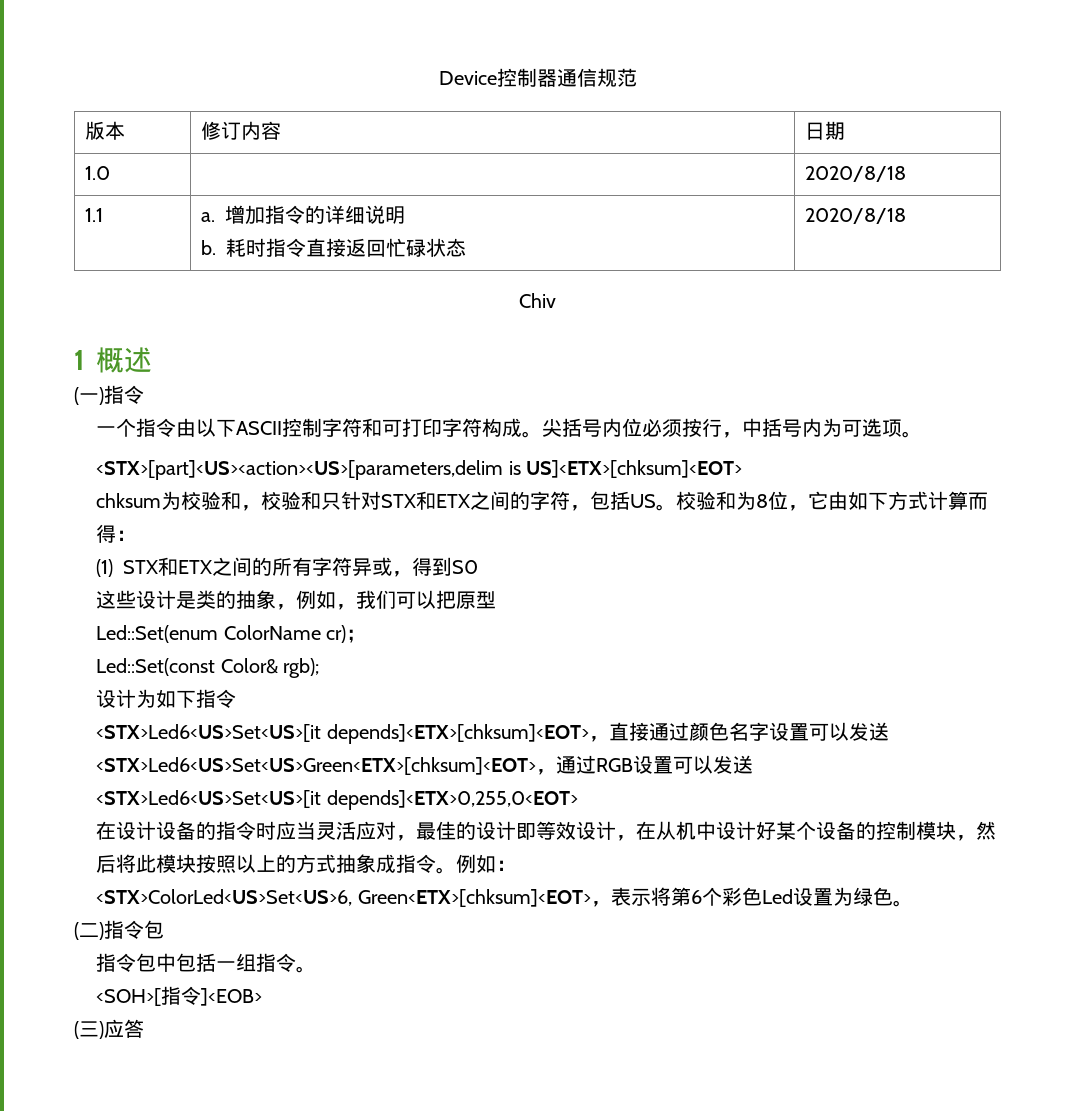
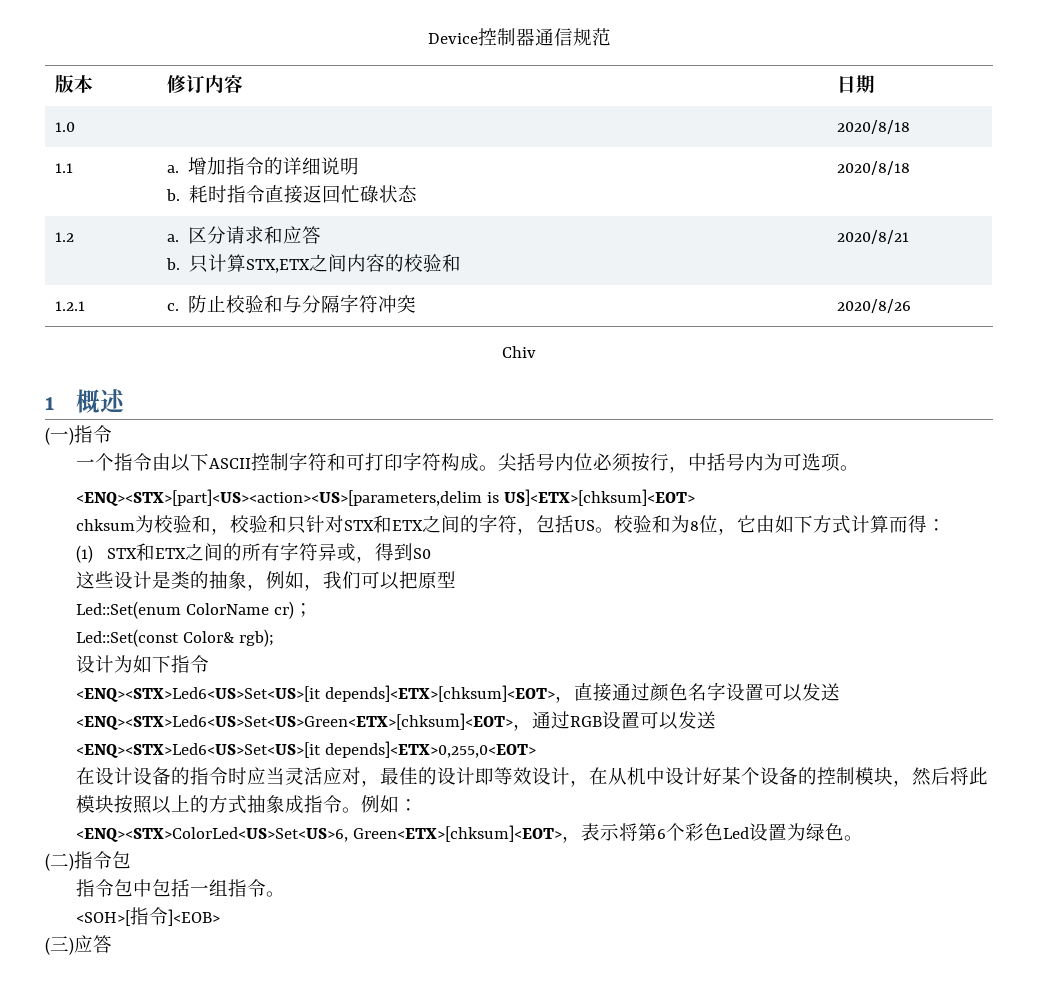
(907, 216) none -> [54,232,74,242] [166,226,321,244] [165,254,461,273] [836,230,909,244] [54,301,85,311] [166,294,416,313] [836,299,911,313] // 1.2 | a.区分请求和应答 // b.只计算STX,ETX之间内容的校验和 | 2020/8/21 // 1.2.1 | c.防止校验和与分隔字符冲突 | 2020/8/26
[96,460,504,480] <STX>[part]<US><action><US>[parameters,delim -> [75,489,482,506] <ENQ><STX>[part]<US><action><US>[parameters,delim
[96,724,322,742] <STX>Led6<US>Set<US>[it -> [75,686,321,702] <ENQ><STX>Led6<US>Set<US>[it
[96,757,537,775] <STX>Led6<US>Set<US>Green<ETX>[chksum]<EOT> -> [75,713,513,730] <ENQ><STX>Led6<US>Set<US>Green<ETX>[chksum]<EOT>
[96,790,322,808] <STX>Led6<US>Set<US>[it -> [75,742,321,758] <ENQ><STX>Led6<US>Set<US>[it
[96,889,353,906] <STX>ColorLed<US>Set<US>6, -> [75,827,348,842] <ENQ><STX>ColorLed<US>Set<US>6,

